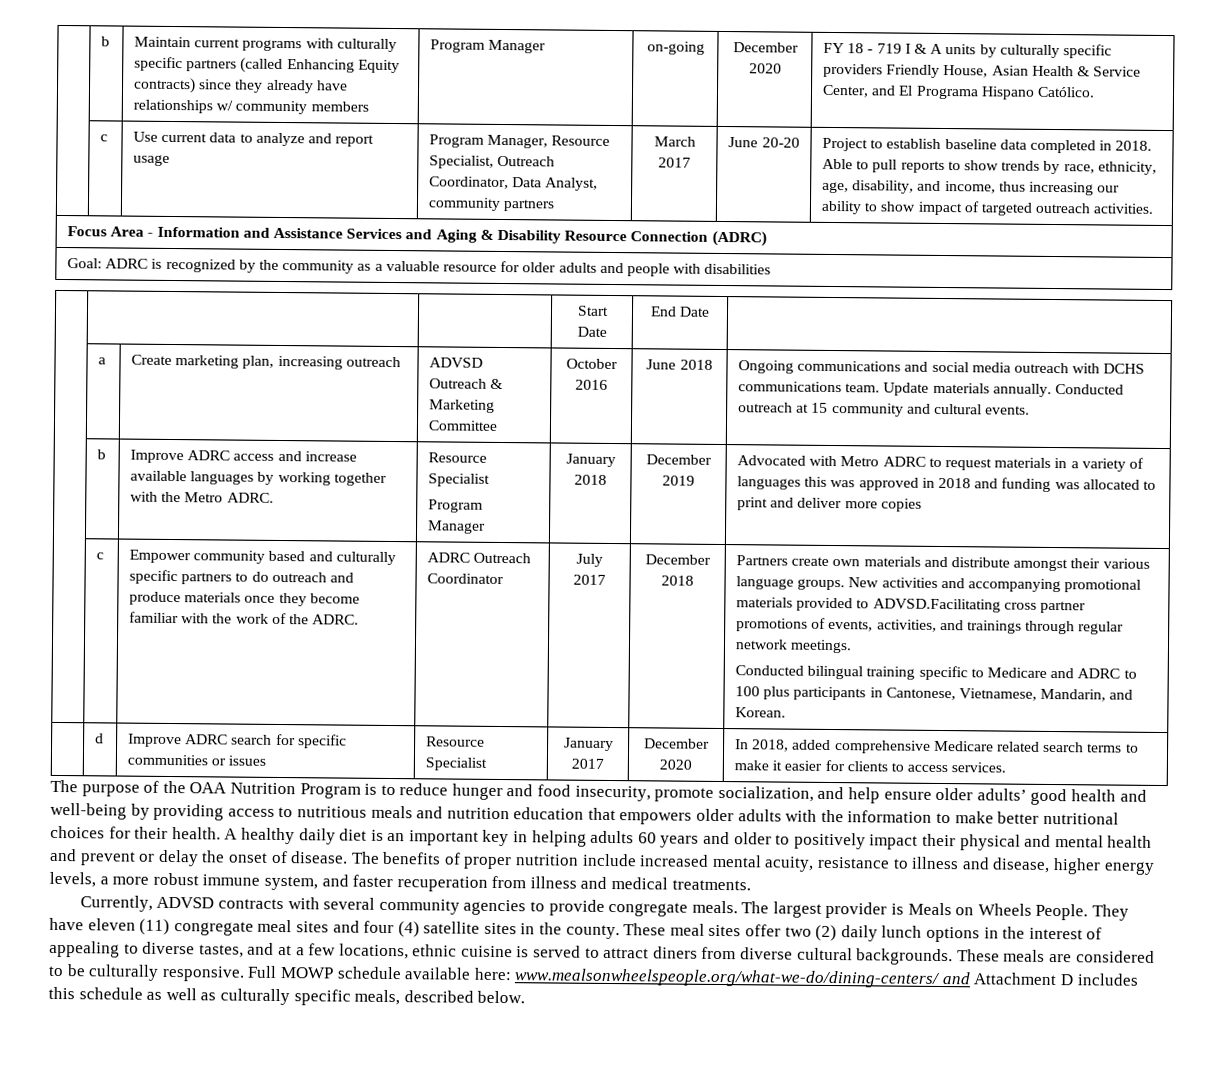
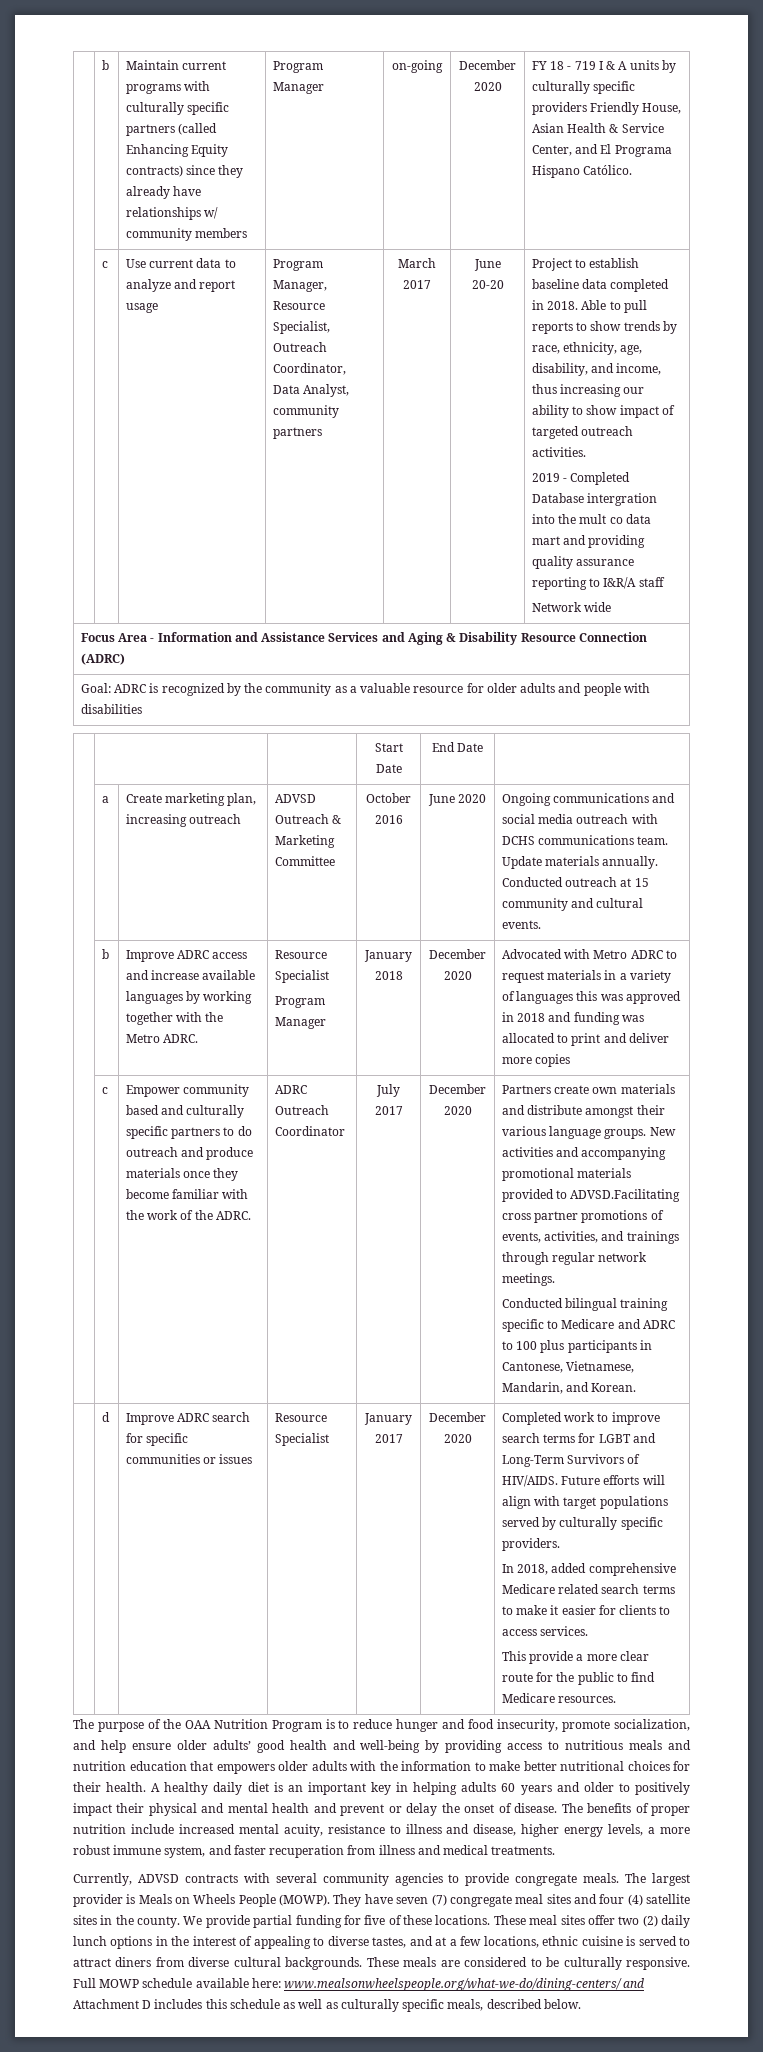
(1155, 208) none -> [531,472,631,485] [531,493,658,506] [531,514,651,524] [531,535,646,548] [531,556,635,569] [531,577,665,590] [531,602,612,612] // 2019 - Completed Database intergration into the mult co data mart and providing quality assurance reporting to I&R/A staff // Network wide
[679,359,713,370] 2018 -> [458,794,487,803] 2020
[662,475,695,486] 2019 -> [443,971,472,980] 2020
[661,575,694,586] 2018 -> [443,1106,472,1115] 2020
(692, 764) none -> [501,1412,660,1425] [501,1433,656,1443] [501,1454,641,1467] [501,1475,665,1487] [501,1496,668,1509] [501,1517,663,1530] [501,1538,560,1551] Completed work to improve search terms for LGBT and Long-Term Survivors of HIV/AIDS. Future efforts will align with target populations served by culturally specific providers. //
(1007, 767) none -> [501,1651,649,1664] [501,1672,656,1685] [501,1693,617,1703] // This provide a more clear route for the public to find Medicare resources.
[1035,903,1129,921] [49,917,171,936] People. They have eleven (11) -> [238,1894,447,1907] People (MOWP). They have seven (7)
(620, 932) none -> [183,1915,491,1928] We provide partial funding for five of these locations.

